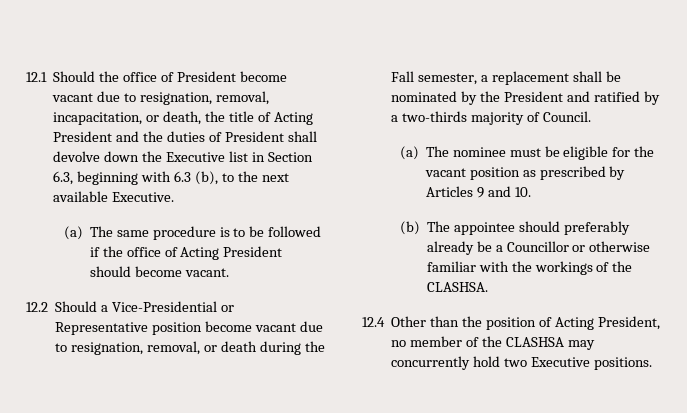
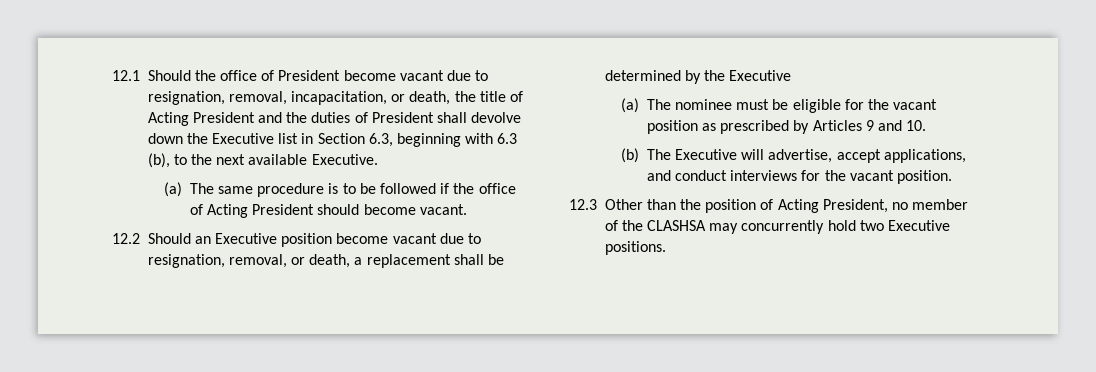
[101,301,234,312] [55,322,149,335] a Vice-Presidential or Representative -> [194,233,278,244] an Executive
[220,341,325,355] [391,71,478,85] death during the Fall semester, -> [309,254,351,268] death,
[391,91,458,102] nominated -> [604,70,681,81] determined
[503,91,660,105] [391,111,591,125] President and ratified by a two-thirds majority of Council. -> [729,70,792,81] Executive
[453,221,630,235] [426,241,651,255] [426,261,633,275] [426,282,488,292] [362,317,385,327] appointee should preferably already be a Councillor or otherwise familiar with the workings of the CLASHSA. // 12.4 -> [675,149,966,163] [646,170,953,184] [569,199,597,210] Executive will advertise, accept applications, and conduct interviews for the vacant position. // 12.3

